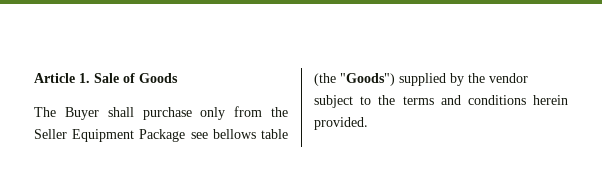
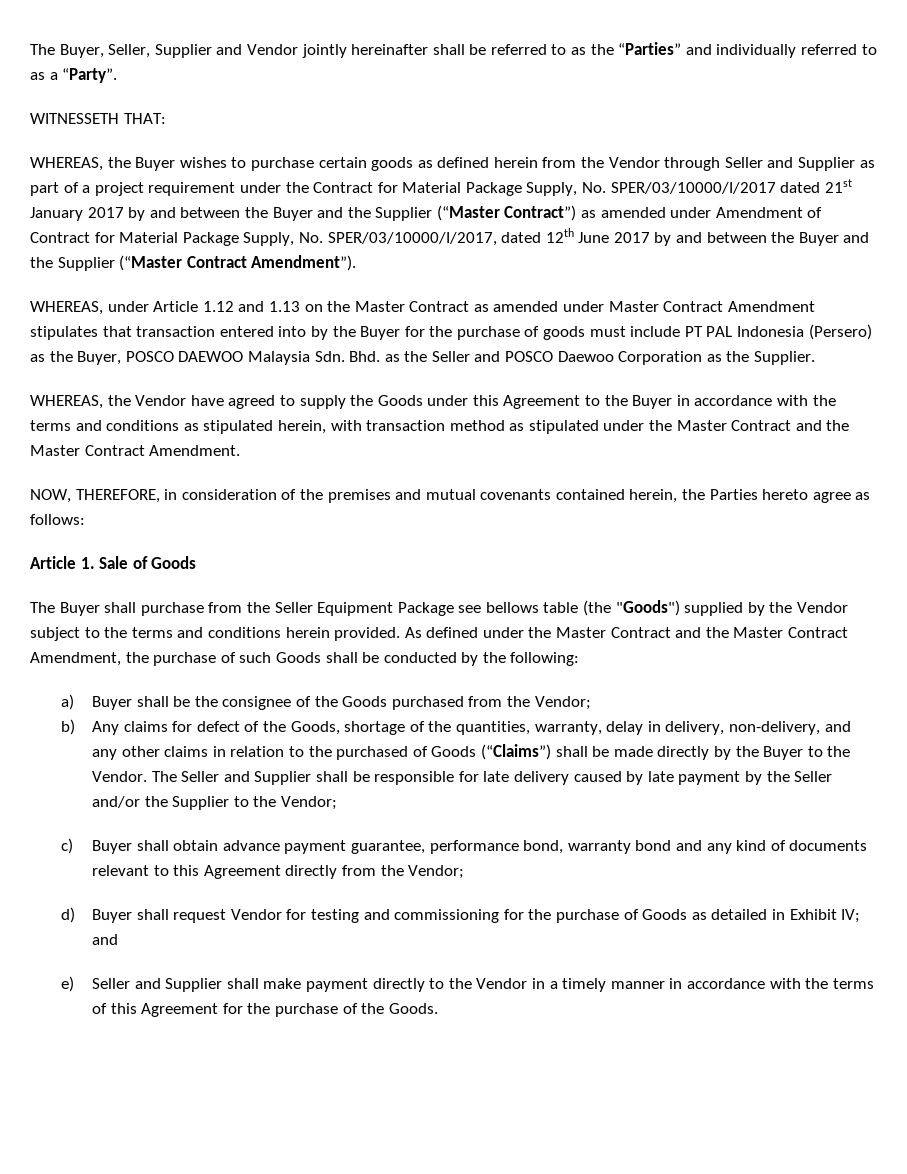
(34, 78) none -> [30,42,877,58] [30,68,118,83] [30,113,166,124] [30,157,875,171] [30,179,852,196] [30,205,823,221] [30,228,870,246] [30,255,357,271] [30,301,815,315] [30,324,872,340] [30,351,816,365] [30,395,836,409] [30,420,850,434] [30,445,241,456] [30,489,871,503] [30,514,85,525] The Buyer, Seller, Supplier and Vendor jointly hereinafter shall be referred to as the “Parties” and individually referred to as a “Party”. // WITNESSETH THAT: // WHEREAS, the Buyer wishes to purchase certain goods as defined herein from the Vendor through Seller and Supplier as part of a project requirement under the Contract for Material Package Supply, No. SPER/03/10000/I/2017 dated 21st January 2017 by and between the Buyer and the Supplier (“Master Contract”) as amended under Amendment of Contract for Material Package Supply, No. SPER/03/10000/I/2017, dated 12th June 2017 by and between the Buyer and the Supplier (“Master Contract Amendment”). // WHEREAS, under Article 1.12 and 1.13 on the Master Contract as amended under Master Contract Amendment stipulates that transaction entered into by the Buyer for the purchase of goods must include PT PAL Indonesia (Persero) as the Buyer, POSCO DAEWOO Malaysia Sdn. Bhd. as the Seller and POSCO Daewoo Corporation as the Supplier. // WHEREAS, the Vendor have agreed to supply the Goods under this Agreement to the Buyer in accordance with the terms and conditions as stipulated herein, with transaction method as stipulated under the Master Contract and the Master Contract Amendment. // NOW, THEREFORE, in consideration of the premises and mutual covenants contained herein, the Parties hereto agree as follows: //
[200,107,226,120] only -> (204, 609) none
[489,73,528,83] vendor -> [797,602,849,613] Vendor
(368, 123) none -> [404,627,849,638] [30,652,580,666] [61,694,591,710] [61,719,851,735] [92,744,851,760] [92,771,833,785] [92,796,338,810] [61,838,868,854] [92,865,465,879] [61,907,861,923] [92,934,119,945] [61,976,874,992] [92,1003,438,1017] As defined under the Master Contract and the Master Contract Amendment, the purchase of such Goods shall be conducted by the following: // a) Buyer shall be the consignee of the Goods purchased from the Vendor; // b) Any claims for defect of the Goods, shortage of the quantities, warranty, delay in delivery, non-delivery, and any other claims in relation to the purchased of Goods (“Claims”) shall be made directly by the Buyer to the Vendor. The Seller and Supplier shall be responsible for late delivery caused by late payment by the Seller and/or the Supplier to the Vendor; // c) Buyer shall obtain advance payment guarantee, performance bond, warranty bond and any kind of documents relevant to this Agreement directly from the Vendor; // d) Buyer shall request Vendor for testing and commissioning for the purchase of Goods as detailed in Exhibit IV; and // e) Seller and Supplier shall make payment directly to the Vendor in a timely manner in accordance with the terms of this Agreement for the purchase of the Goods.

